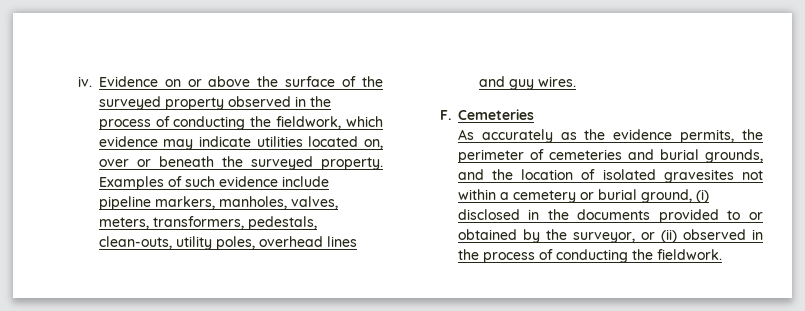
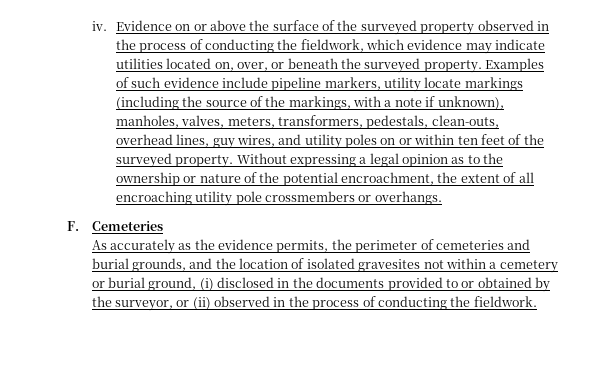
[98,159,129,167] over -> [236,62,268,71] over,
(215, 202) none -> [384,77,523,92] [115,96,504,110] utility locate markings (including the source of the markings, with a note if unknown),
[175,236,357,250] [478,76,576,90] utility poles, overhead lines and guy wires. -> [115,134,544,149] [115,153,504,168] [115,172,534,186] [115,191,442,206] overhead lines, guy wires, and utility poles on or within ten feet of the surveyed property. Without expressing a legal opinion as to the ownership or nature of the potential encroachment, the extent of all encroaching utility pole crossmembers or overhangs.

